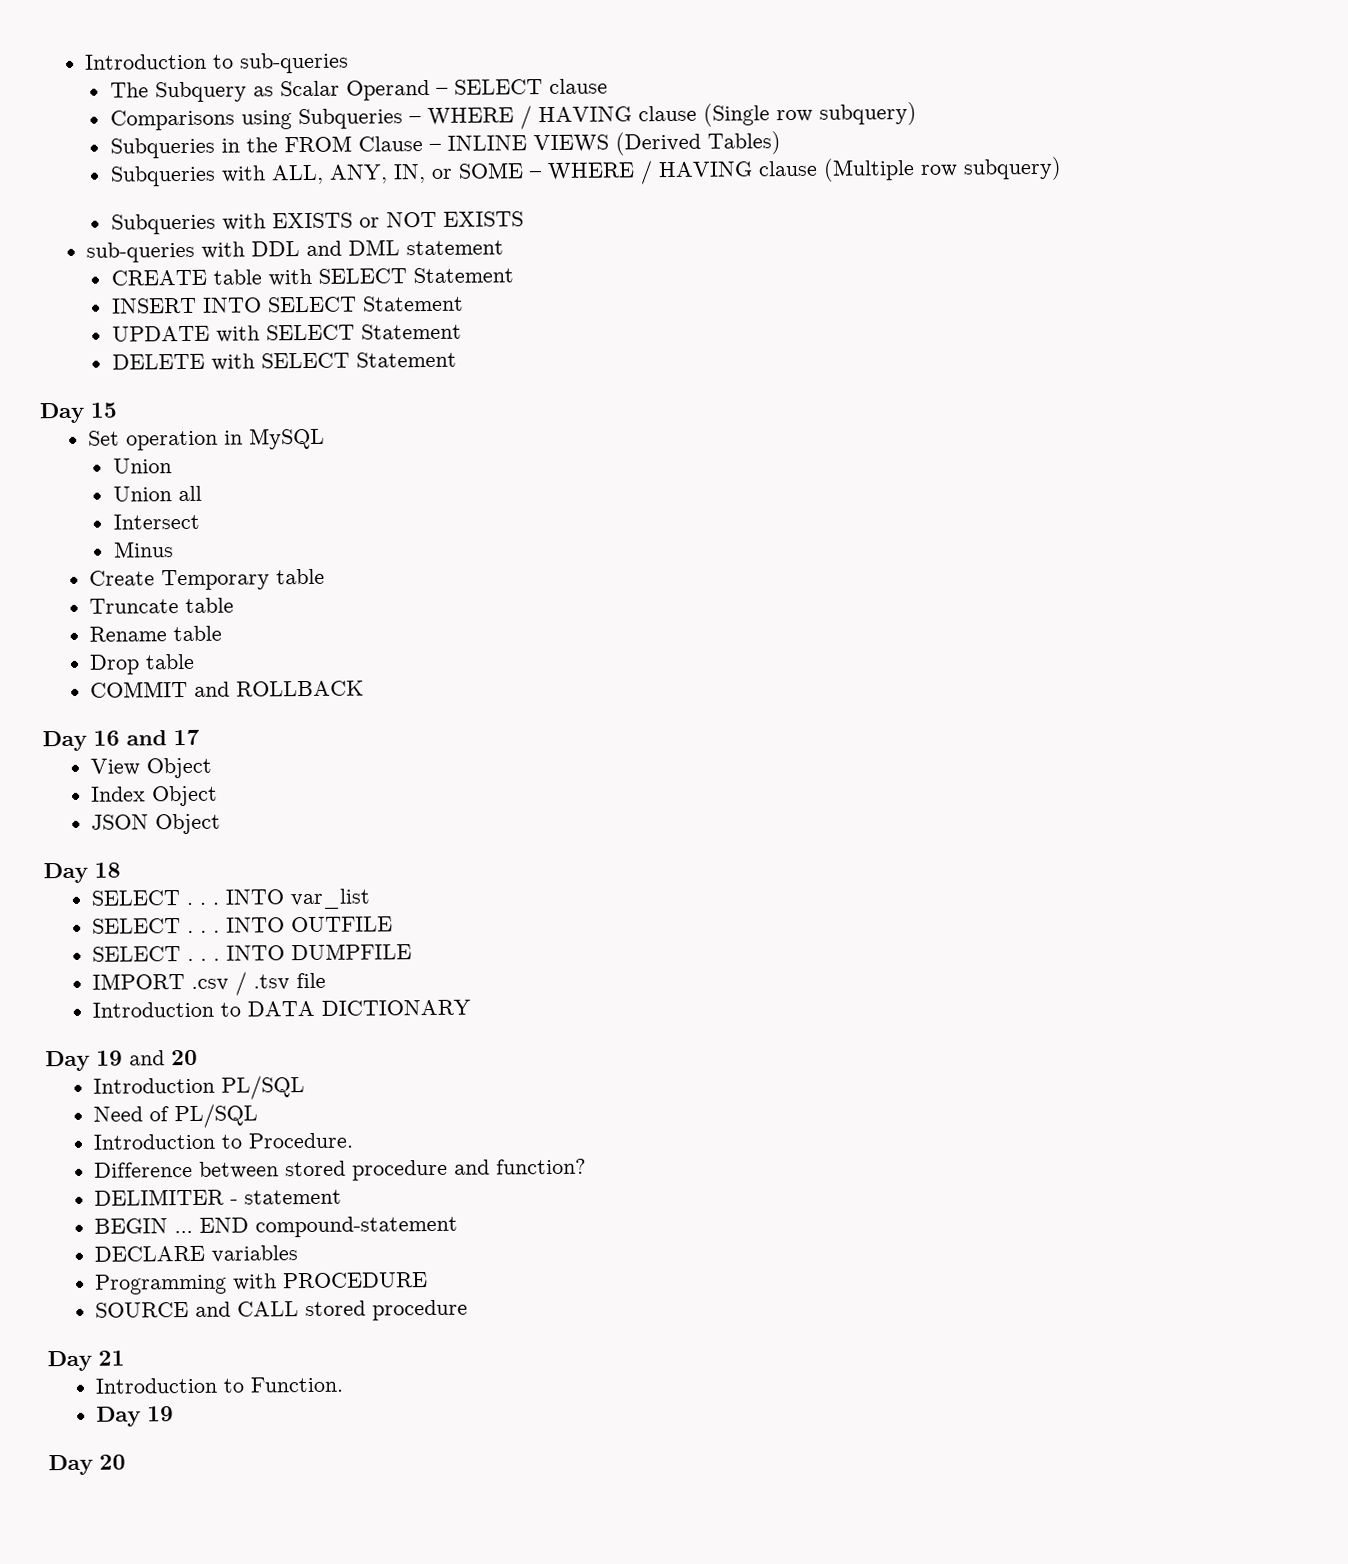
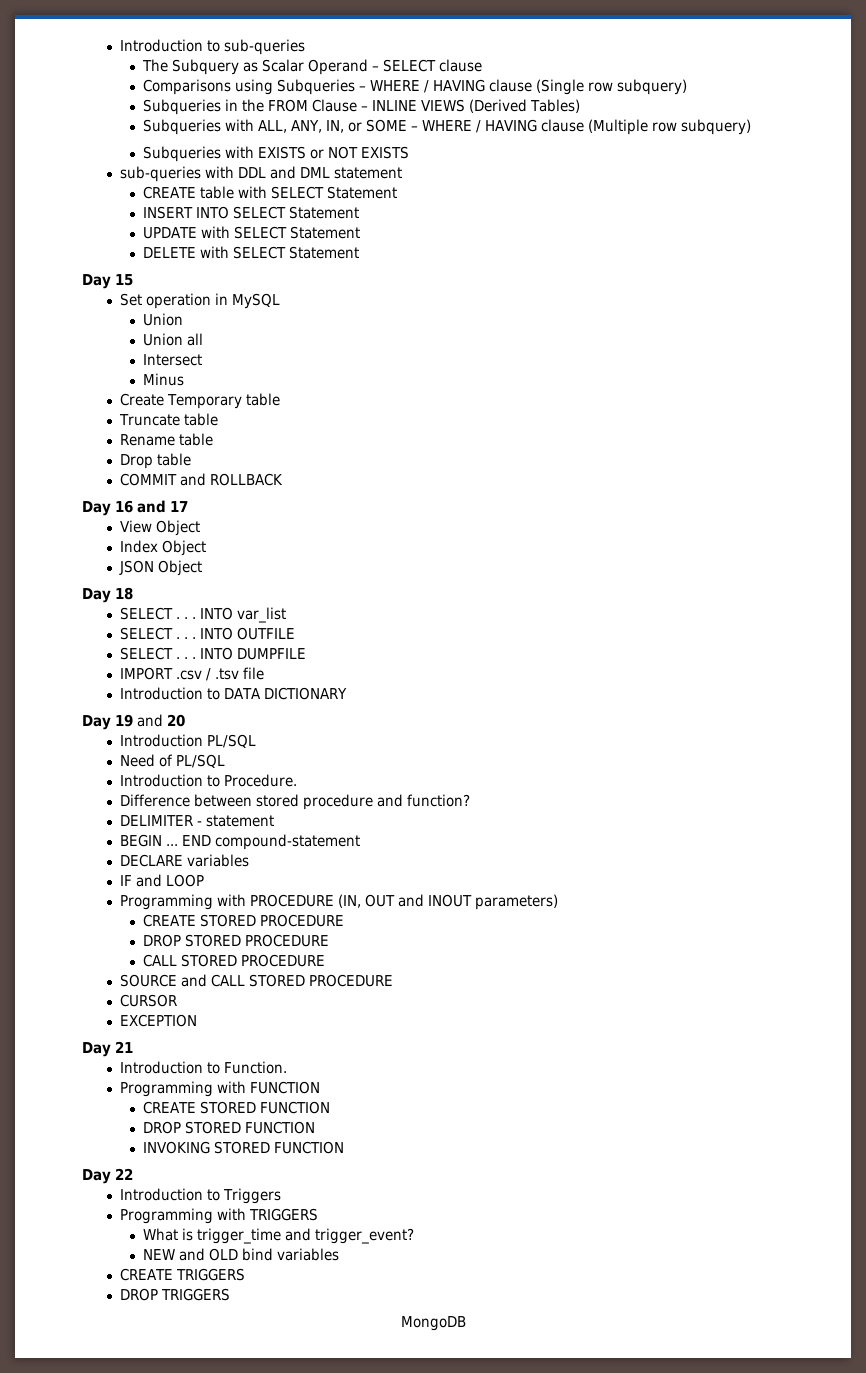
(299, 1254) none -> [120,874,205,887] // IF and LOOP
(429, 1280) none -> [338,894,559,910] [142,914,344,927] [142,934,329,947] [142,954,325,967] (IN, OUT and INOUT parameters) // CREATE STORED PROCEDURE // DROP STORED PROCEDURE // CALL STORED PROCEDURE
[305,1299,469,1321] stored procedure -> [249,974,394,987] [120,994,178,1007] [120,1014,198,1027] STORED PROCEDURE // CURSOR // EXCEPTION
[96,1406,175,1427] [48,1454,126,1476] Day 19 // Day 20 -> [120,1081,321,1097] [142,1101,330,1114] [142,1121,315,1134] [142,1141,344,1154] [82,1168,133,1184] [120,1188,282,1204] [120,1208,319,1224] [142,1228,414,1244] [142,1248,339,1261] [120,1268,246,1281] [120,1288,231,1301] [400,1316,466,1331] Programming with FUNCTION // CREATE STORED FUNCTION // DROP STORED FUNCTION // INVOKING STORED FUNCTION // Day 22 // Introduction to Triggers // Programming with TRIGGERS // What is trigger_time and trigger_event? // NEW and OLD bind variables // CREATE TRIGGERS // DROP TRIGGERS // MongoDB

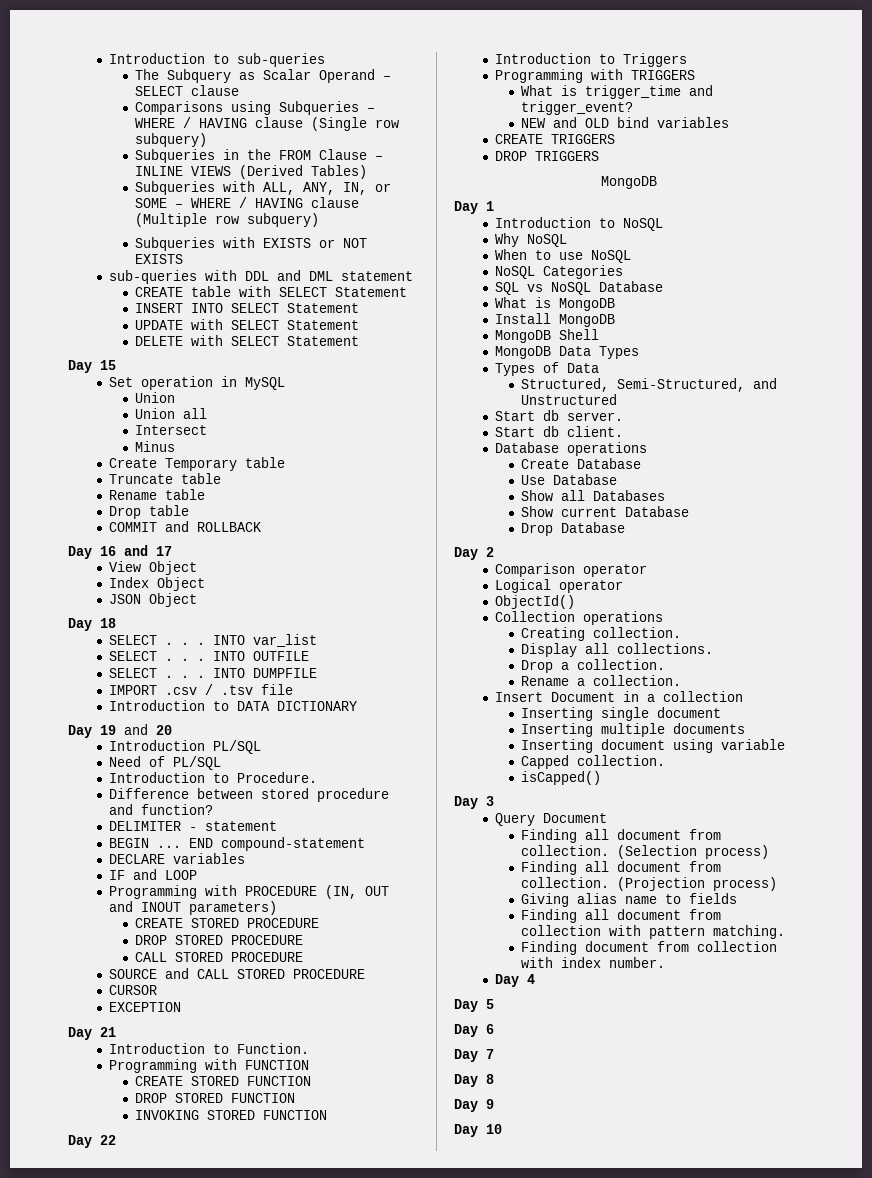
(466, 1323) none -> [454,201,494,214] [494,217,663,231] [494,233,567,247] [494,249,631,263] [494,265,623,279] [494,281,663,295] [494,297,615,311] [494,313,615,327] [494,329,599,343] [494,346,639,359] [494,362,599,376] [520,378,777,392] [520,394,617,405] [494,410,623,421] [494,426,623,437] [494,442,647,456] [520,458,641,469] [520,474,617,485] [520,490,665,501] [520,506,689,517] [520,522,625,536] [454,547,494,560] [494,563,647,577] [494,579,623,593] [494,595,575,609] [494,611,663,625] [520,627,681,641] [520,643,713,657] [520,659,665,673] [520,675,681,686] [494,691,743,702] [520,707,721,721] [520,723,745,737] [520,739,785,753] [520,755,665,769] [520,771,601,785] [454,796,494,809] [494,813,607,826] [520,829,721,843] [520,845,769,859] [520,861,721,875] [520,877,777,891] [520,893,737,907] [520,909,721,923] [520,925,785,939] [520,941,777,955] [520,957,665,968] [494,974,535,987] [454,999,494,1012] [454,1024,494,1037] [454,1049,494,1062] [454,1074,494,1087] [454,1099,494,1112] [454,1124,502,1137] // Day 1 // Introduction to NoSQL // Why NoSQL // When to use NoSQL // NoSQL Categories // SQL vs NoSQL Database // What is MongoDB // Install MongoDB // MongoDB Shell // MongoDB Data Types // Types of Data // Structured, Semi-Structured, and Unstructured // Start db server. // Start db client. // Database operations // Create Database // Use Database // Show all Databases // Show current Database // Drop Database // Day 2 // Comparison operator // Logical operator // ObjectId() // Collection operations // Creating collection. // Display all collections. // Drop a collection. // Rename a collection. // Insert Document in a collection // Inserting single document // Inserting multiple documents // Inserting document using variable // Capped collection. // isCapped() // Day 3 // Query Document // Finding all document from collection. (Selection process) // Finding all document from collection. (Projection process) // Giving alias name to fields // Finding all document from collection with pattern matching. // Finding document from collection with index number. // Day 4 // Day 5 // Day 6 // Day 7 // Day 8 // Day 9 // Day 10

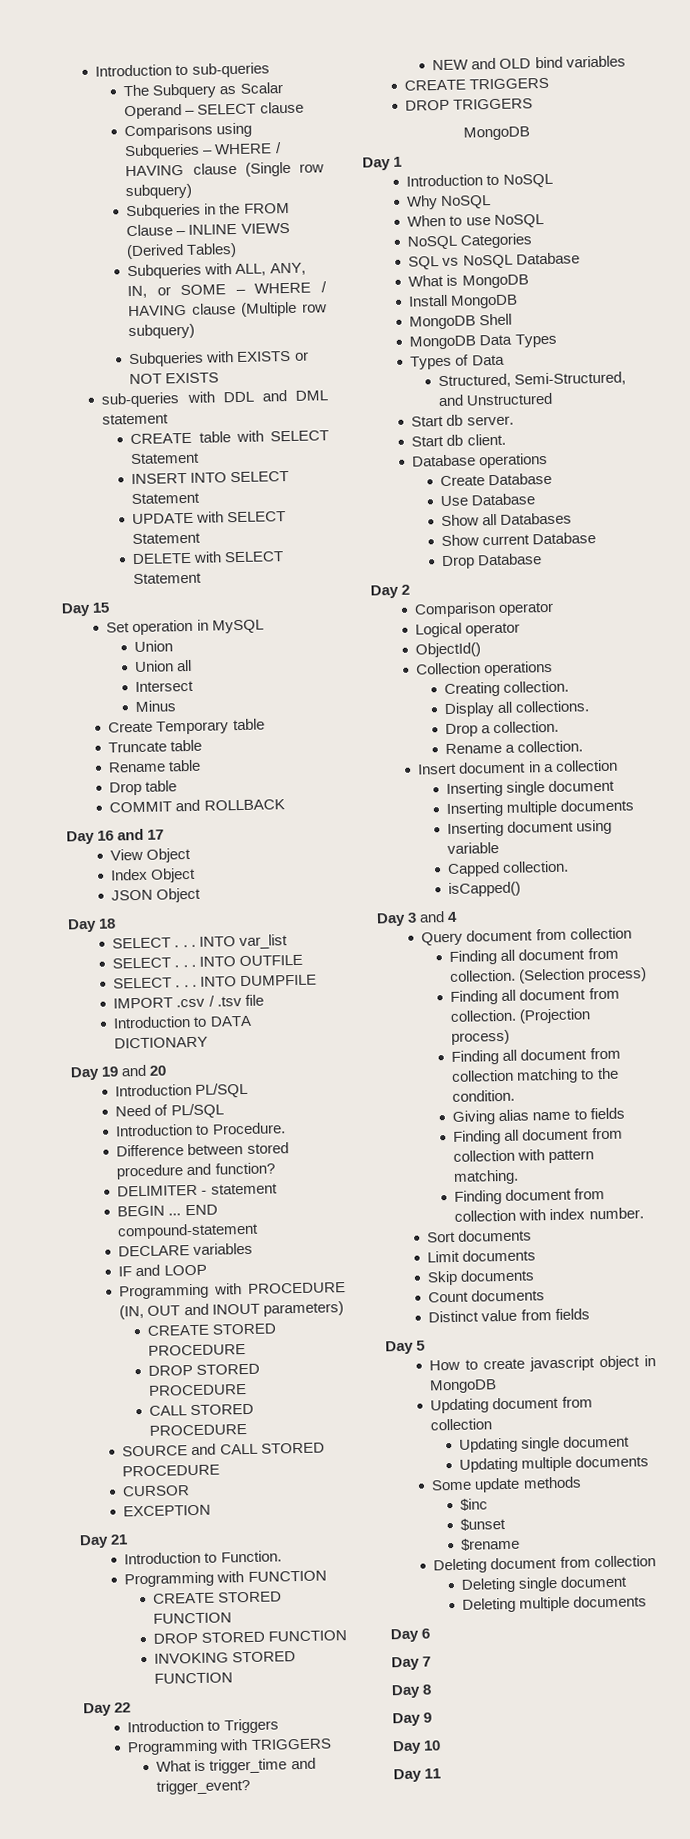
[550,692,615,702] Document -> [458,761,527,774] document
(494, 801) none -> [419,911,459,923] and 4
[542,813,607,823] Document -> [466,927,632,942] document from collection
(777, 884) none -> [451,1047,621,1065] [451,1067,619,1084] [452,1089,516,1102] // Finding all document from collection matching to the condition.
[494,974,535,987] [454,999,494,1012] Day 4 // Day 5 -> [427,1229,533,1243] [427,1249,537,1263] [427,1269,536,1286] [428,1289,546,1303] [428,1308,590,1323] [385,1340,426,1355] [429,1355,656,1372] [429,1379,498,1394] [430,1396,593,1414] [430,1418,493,1431] [459,1435,631,1453] [459,1455,650,1473] [431,1476,582,1493] [460,1498,489,1511] [460,1517,507,1531] [461,1537,521,1551] [433,1555,656,1574] [461,1575,628,1593] [462,1595,648,1613] Sort documents // Limit documents // Skip documents // Count documents // Distinct value from fields // Day 5 // How to create javascript object in MongoDB // Updating document from collection // Updating single document // Updating multiple documents // Some update methods // $inc // $unset // $rename // Deleting document from collection // Deleting single document // Deleting multiple documents
(502, 1129) none -> [393,1768,442,1783] // Day 11

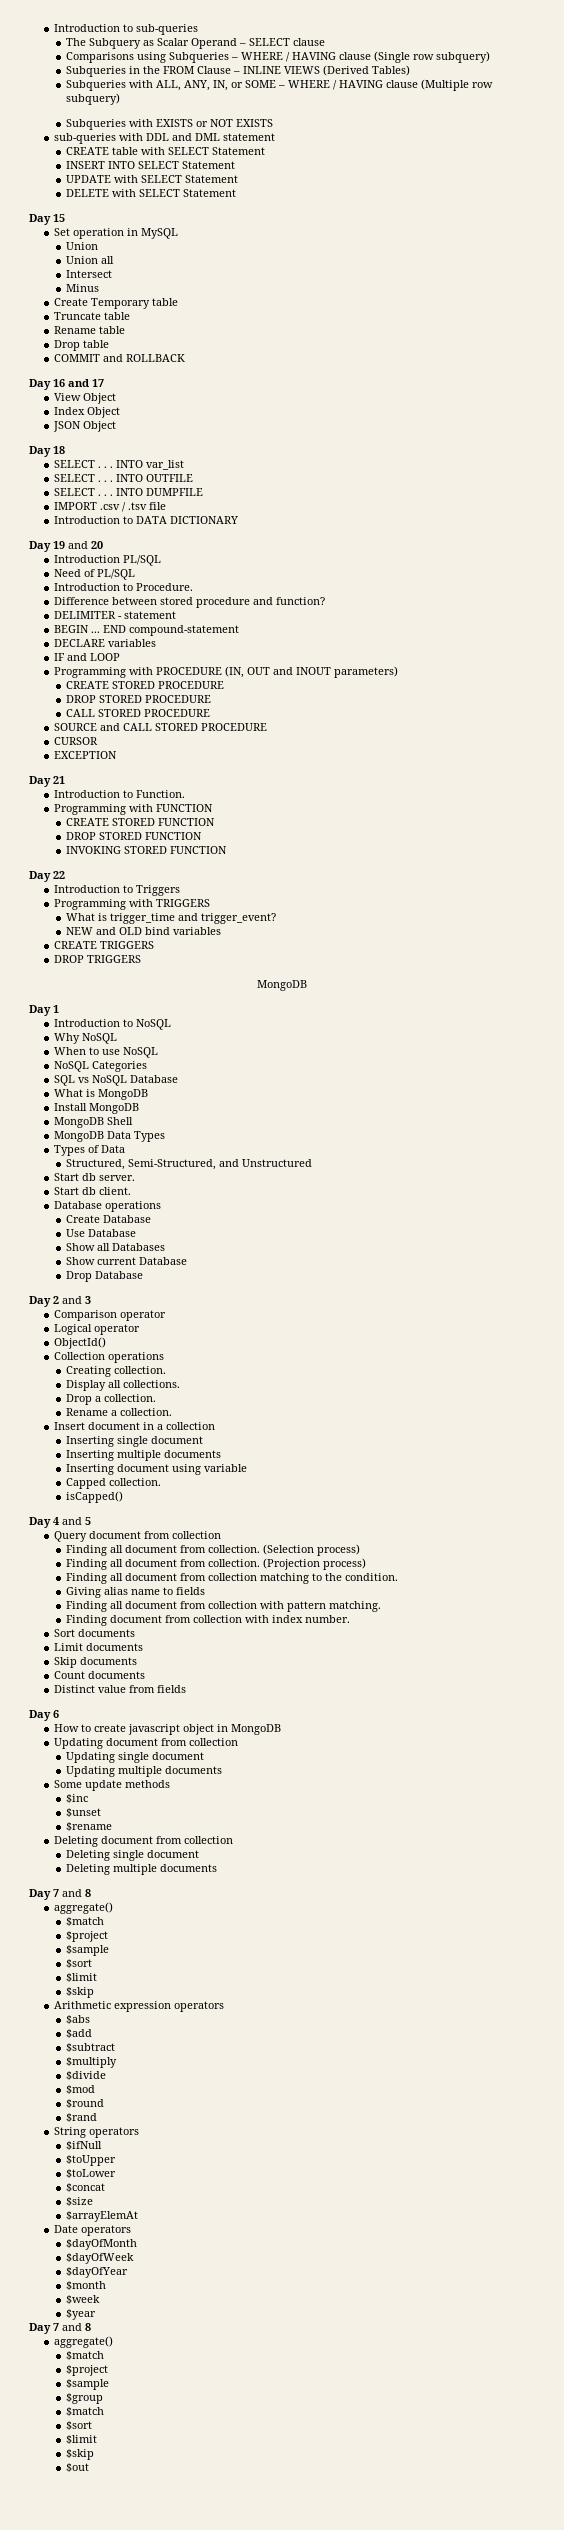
(411, 589) none -> [62,1296,91,1304] and 3
[407,911,459,923] 3 and 4 -> [53,1517,91,1525] 4 and 5
[416,1340,426,1351] 5 -> [53,1710,59,1718] 6
[421,1628,431,1639] [391,1656,432,1671] [391,1684,433,1699] [392,1712,433,1727] [392,1740,442,1755] [393,1768,442,1783] 6 // Day 7 // Day 8 // Day 9 // Day 10 // Day 11 -> [53,1889,91,1897] [53,1902,113,1914] [66,1917,105,1926] [66,1931,109,1942] [66,1945,110,1956] [66,1959,93,1968] [66,1973,98,1982] [66,1987,95,1998] [53,2001,224,2012] [66,2015,91,2024] [66,2029,93,2038] [66,2043,116,2052] [66,2057,118,2068] [66,2071,107,2080] [66,2085,96,2094] [66,2099,105,2108] [66,2113,98,2122] [53,2127,139,2138] [66,2141,103,2150] [66,2155,117,2166] [66,2169,117,2178] [66,2183,106,2192] [66,2197,94,2206] [66,2211,139,2222] [53,2225,131,2236] [66,2239,138,2250] [66,2253,135,2264] [66,2267,129,2278] [66,2281,107,2290] [66,2295,101,2304] [66,2309,97,2320] [29,2323,91,2334] [53,2336,113,2348] [66,2351,105,2360] [66,2365,109,2376] [66,2379,110,2390] [66,2393,104,2404] [66,2407,105,2416] [66,2421,93,2430] [66,2435,98,2444] [66,2449,95,2460] [66,2463,90,2472] 7 and 8 // aggregate() // $match // $project // $sample // $sort // $limit // $skip // Arithmetic expression operators // $abs // $add // $subtract // $multiply // $divide // $mod // $round // $rand // String operators // $ifNull // $toUpper // $toLower // $concat // $size // $arrayElemAt // Date operators // $dayOfMonth // $dayOfWeek // $dayOfYear // $month // $week // $year // Day 7 and 8 // aggregate() // $match // $project // $sample // $group // $match // $sort // $limit // $skip // $out

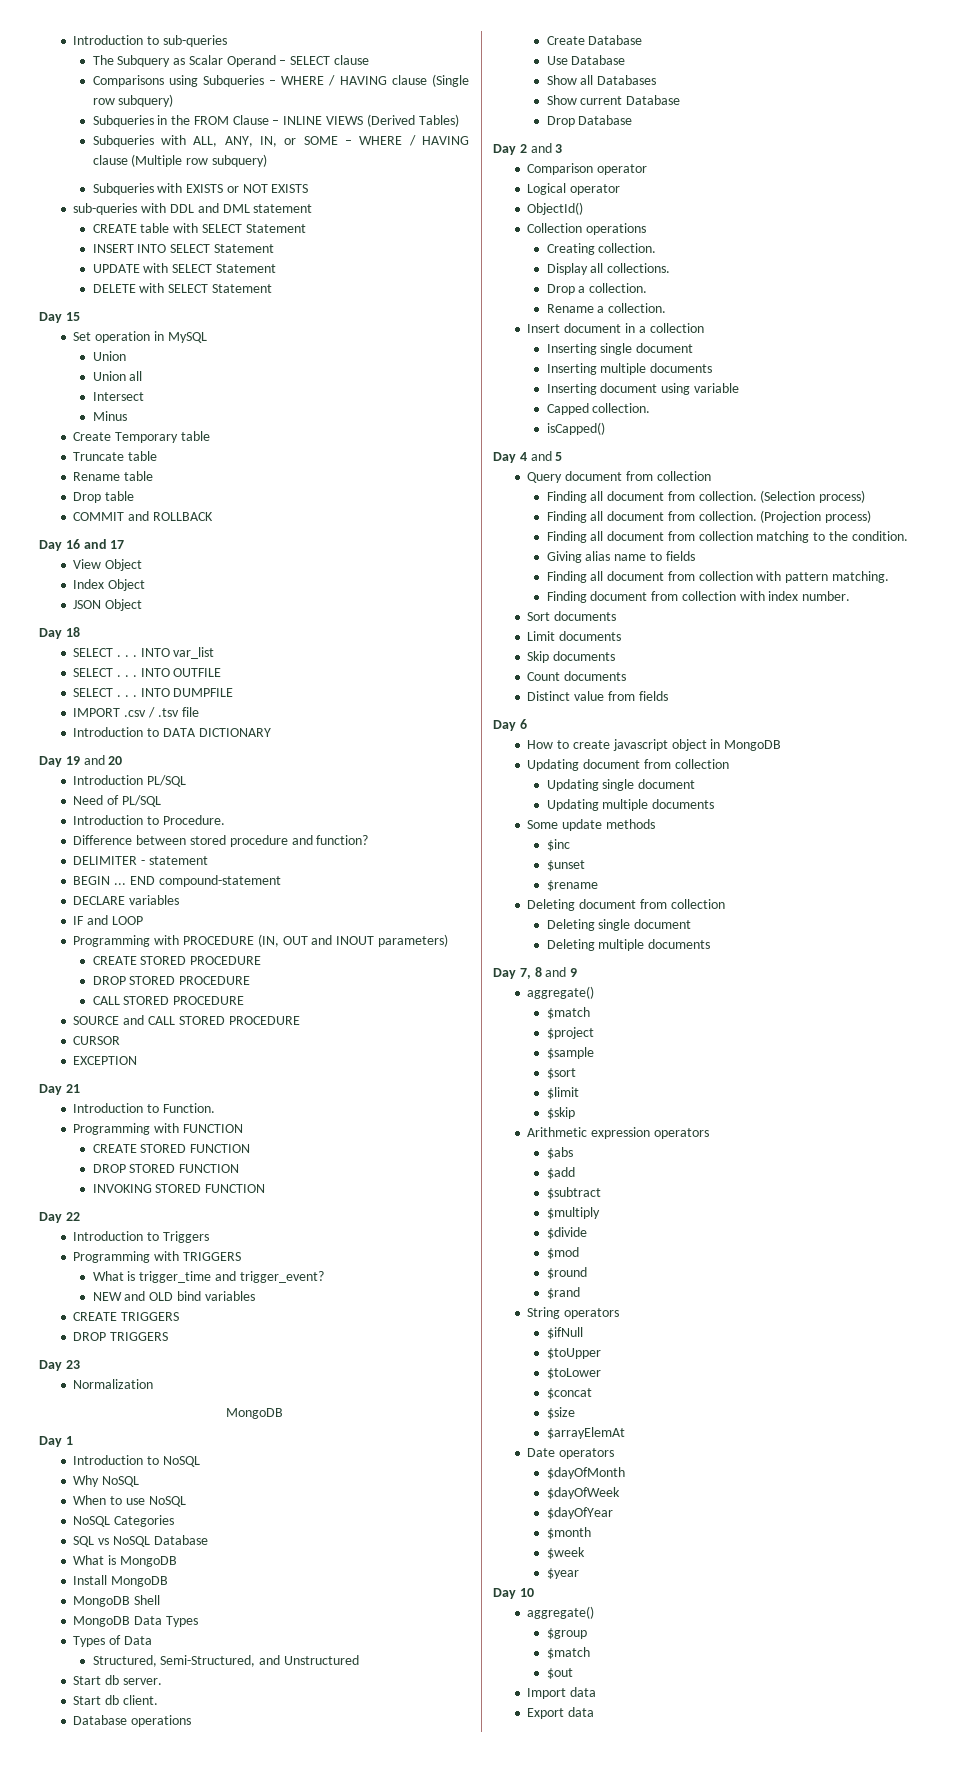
(141, 959) none -> [39,1360,80,1371] [73,1379,154,1389] // Day 23 // Normalization
[53,1889,91,1897] 7 and 8 -> [519,967,578,979] 7, 8 and 9
[53,2323,91,2331] [53,2336,113,2348] [66,2351,105,2360] [66,2365,109,2376] [66,2379,110,2390] [66,2393,104,2404] [66,2407,105,2416] [66,2421,93,2430] [66,2435,98,2444] [66,2449,95,2460] [66,2463,90,2472] 7 and 8 // aggregate() // $match // $project // $sample // $group // $match // $sort // $limit // $skip // $out -> [519,1588,534,1597] [527,1606,595,1619] [546,1628,587,1639] [546,1647,590,1659] [546,1668,573,1679] [527,1687,597,1699] [527,1707,595,1719] 10 // aggregate() // $group // $match // $out // Import data // Export data

